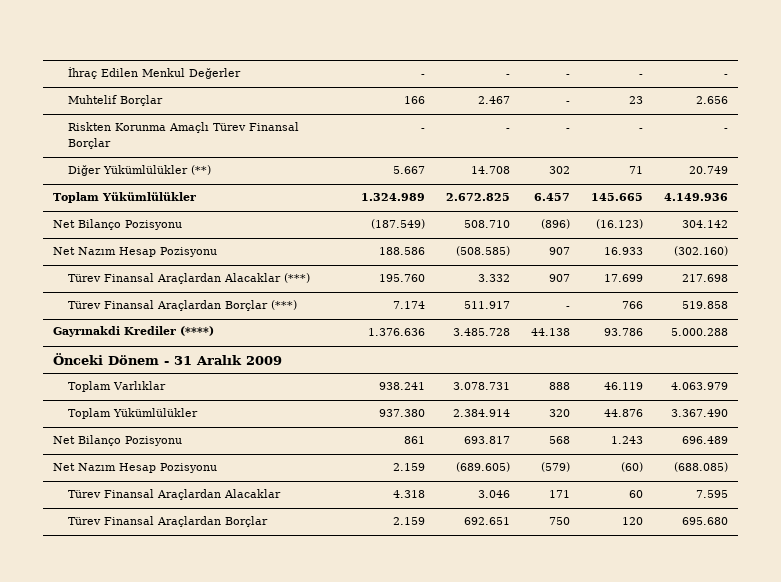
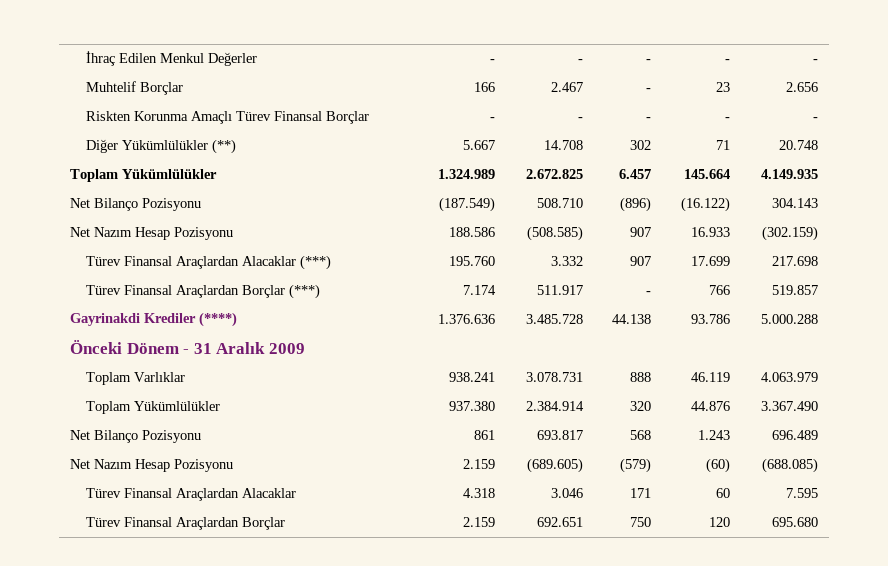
[689,166,729,174] 20.749 -> [778,140,818,150] 20.748
[591,193,644,201] [664,193,729,201] 145.665 | 4.149.936 -> [683,169,730,179] [760,169,818,179] 145.664 | 4.149.935
[596,219,644,229] [682,220,729,228] (16.123) | 304.142 -> [680,197,730,212] [771,198,818,208] (16.122) | 304.143
[674,246,729,256] (302.160) -> [761,226,818,241] (302.159)
[682,301,729,309] [52,326,120,337] 519.858 // Gayrınakdi -> [771,285,818,295] [70,313,141,326] 519.857 // Gayrinakdi

